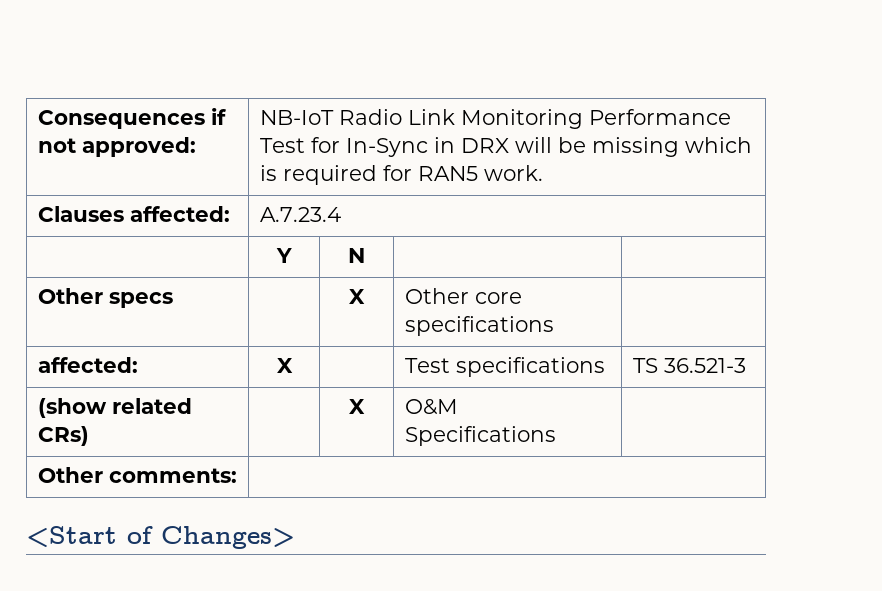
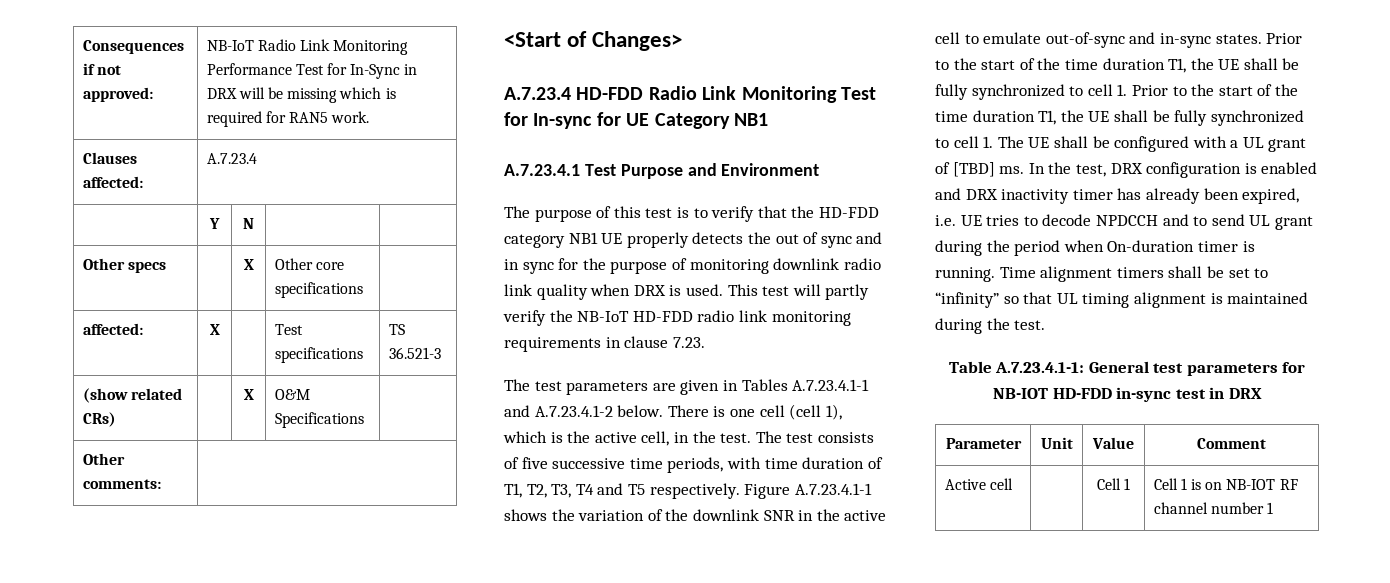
(295, 537) none -> [504,86,876,103] [504,112,768,129] [504,163,820,179] [504,206,879,222] [504,232,883,248] [504,258,881,274] [504,284,870,300] [503,310,851,326] [504,336,705,352] [504,379,870,395] [504,404,842,420] [503,431,874,446] [504,457,883,473] [504,483,872,499] [504,509,887,521] [935,32,1303,48] [935,58,1300,73] [935,84,1298,100] [935,110,1304,126] [935,136,1307,152] [935,162,1318,178] [935,188,1300,204] [935,214,1313,230] [935,240,1255,256] [935,266,1269,282] [935,292,1309,308] [935,318,1046,334] [948,361,1306,376] [993,387,1262,402] [945,438,1022,449] [1040,437,1073,449] [1092,437,1134,449] [1197,438,1266,449] [944,478,1013,490] [1096,478,1131,490] [1153,478,1298,490] [1153,502,1274,514] // A.7.23.4 HD-FDD Radio Link Monitoring Test for In-sync for UE Category NB1 // A.7.23.4.1 Test Purpose and Environment // The purpose of this test is to verify that the HD-FDD category NB1 UE properly detects the out of sync and in sync for the purpose of monitoring downlink radio link quality when DRX is used. This test will partly verify the NB-IoT HD-FDD radio link monitoring requirements in clause 7.23. // The test parameters are given in Tables A.7.23.4.1-1 and A.7.23.4.1-2 below. There is one cell (cell 1), which is the active cell, in the test. The test consists of five successive time periods, with time duration of T1, T2, T3, T4 and T5 respectively. Figure A.7.23.4.1-1 shows the variation of the downlink SNR in the active cell to emulate out-of-sync and in-sync states. Prior to the start of the time duration T1, the UE shall be fully synchronized to cell 1. Prior to the start of the time duration T1, the UE shall be fully synchronized to cell 1. The UE shall be configured with a UL grant of [TBD] ms. In the test, DRX configuration is enabled and DRX inactivity timer has already been expired, i.e. UE tries to decode NPDCCH and to send UL grant during the period when On-duration timer is running. Time alignment timers shall be set to “infinity” so that UL timing alignment is maintained during the test. // Table A.7.23.4.1-1: General test parameters for NB-IOT HD-FDD in-sync test in DRX // Parameter | Unit | Value | Comment // Active cell | | Cell 1 | Cell 1 is on NB-IOT RF channel number 1

